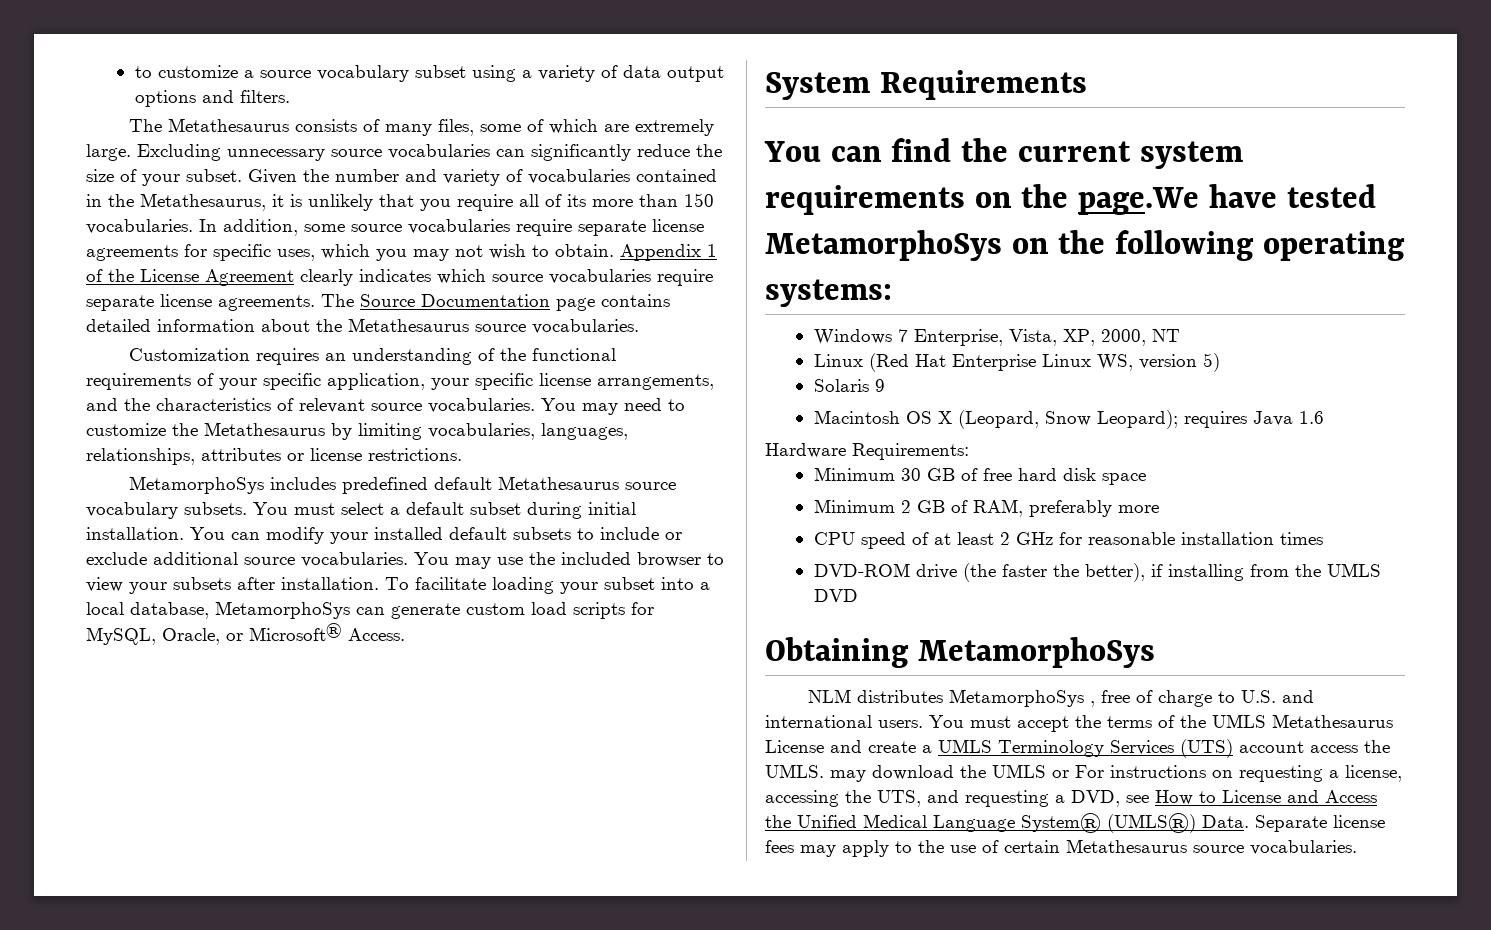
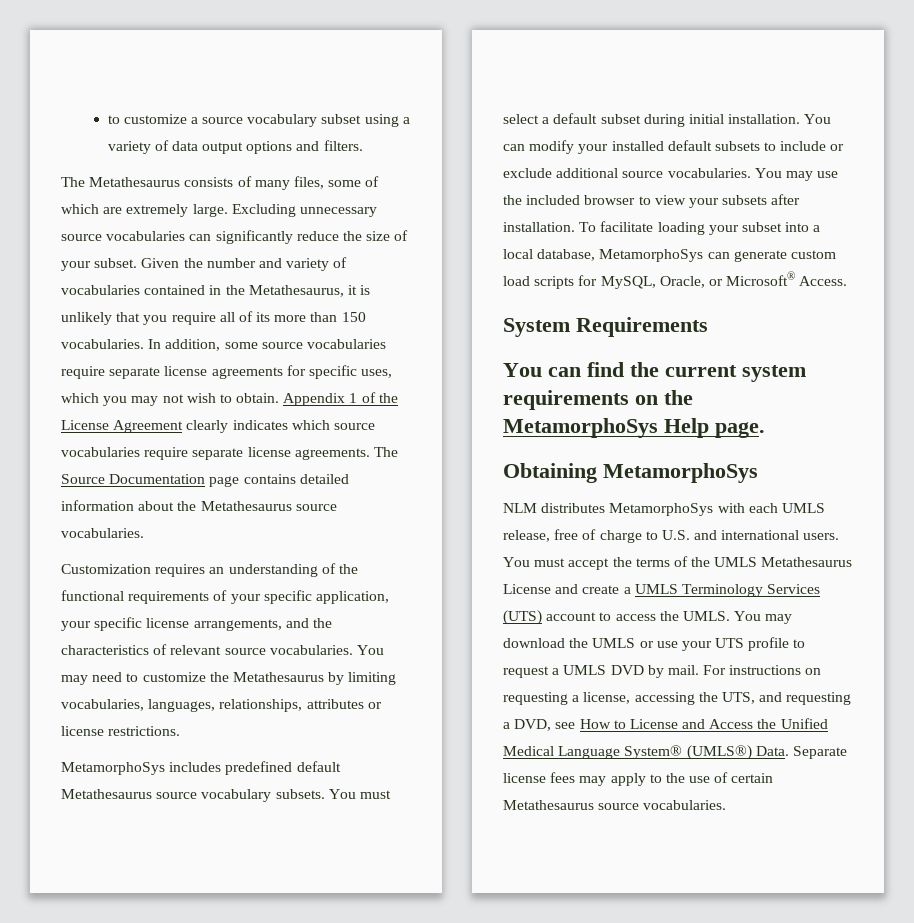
[1078,184,1376,215] [765,230,1405,261] [765,279,892,307] [813,329,1180,346] [813,353,1220,372] [813,379,885,392] [813,410,1324,429] [765,443,969,460] [813,467,1146,485] [813,499,1159,517] [813,532,1323,549] [813,563,1381,582] [813,589,858,602] page.We have tested MetamorphoSys on the following operating systems: // Windows 7 Enterprise, Vista, XP, 2000, NT // Linux (Red Hat Enterprise Linux WS, version 5) // Solaris 9 // Macintosh OS X (Leopard, Snow Leopard); requires Java 1.6 // Hardware Requirements: // Minimum 30 GB of free hard disk space // Minimum 2 GB of RAM, preferably more // CPU speed of at least 2 GHz for reasonable installation times // DVD-ROM drive (the faster the better), if installing from the UMLS DVD -> [503,418,765,438] MetamorphoSys Help page.
[1090,701,1096,707] , -> [717,503,825,513] [503,530,550,542] with each UMLS release,
(1304, 747) none -> [599,612,612,621] to
(824, 771) none -> [734,611,762,621] You
(1069, 774) none -> [656,637,806,651] [503,665,699,678] use your UTS profile to request a UMLS DVD by mail.

